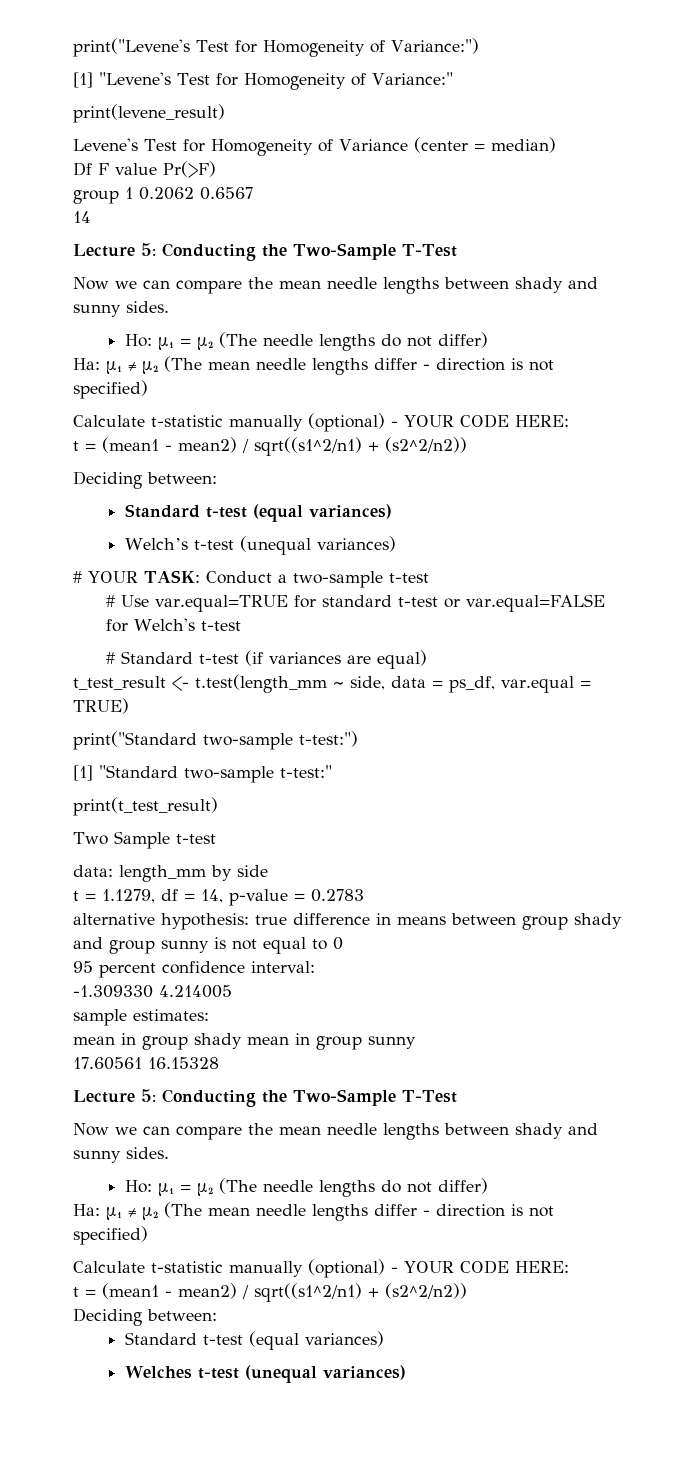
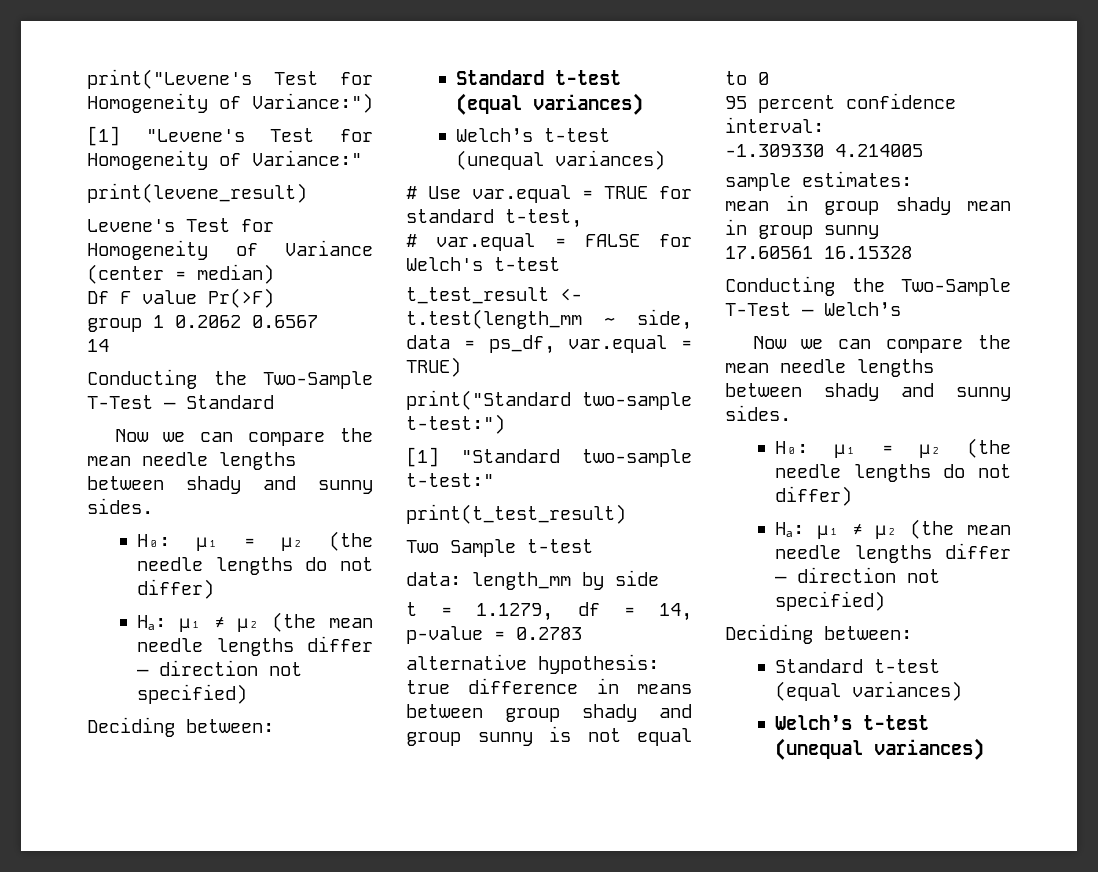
[73,243,457,261] Lecture 5: Conducting the Two-Sample T-Test -> [87,369,373,389] [87,395,274,409] Conducting the Two-Sample T-Test — Standard
[124,332,488,351] [73,356,554,375] [73,380,148,399] [73,413,569,432] [73,437,467,456] Ho: μ₁ = μ₂ (The needle lengths do not differ) // Ha: μ₁ ≠ μ₂ (The mean needle lengths differ - direction is not specified) // Calculate t-statistic manually (optional) - YOUR CODE HERE: // t = (mean1 - mean2) / sqrt((s1^2/n1) + (s2^2/n2)) -> [136,531,373,551] [136,557,373,575] [136,579,214,599] [136,612,373,632] [136,636,373,656] [136,660,302,676] [136,684,247,704] H₀: μ₁ = μ₂ (the needle lengths do not differ) // Hₐ: μ₁ ≠ μ₂ (the mean needle lengths differ — direction not specified)
[88,570,429,588] [105,594,606,612] [105,618,241,632] [105,650,427,669] YOUR TASK: Conduct a two-sample t-test // # Use var.equal=TRUE for standard t-test or var.equal=FALSE for Welch's t-test // # Standard t-test (if variances are equal) -> [428,185,692,203] [406,209,582,228] [406,233,692,251] [406,257,560,271] Use var.equal = TRUE for standard t-test, // # var.equal = FALSE for Welch's t-test
[73,1089,457,1107] Lecture 5: Conducting the Two-Sample T-Test -> [725,276,1011,296] [725,302,901,316] Conducting the Two-Sample T-Test — Welch’s
[124,1178,488,1197] [73,1202,554,1221] [73,1226,148,1245] [73,1259,569,1278] [73,1283,467,1302] [73,1308,217,1326] [124,1331,384,1350] [124,1366,192,1379] Ho: μ₁ = μ₂ (The needle lengths do not differ) // Ha: μ₁ ≠ μ₂ (The mean needle lengths differ - direction is not specified) // Calculate t-statistic manually (optional) - YOUR CODE HERE: // t = (mean1 - mean2) / sqrt((s1^2/n1) + (s2^2/n2)) // Deciding between: // Standard t-test (equal variances) // Welches -> [774,438,1011,458] [774,464,1011,482] [774,486,852,506] [774,519,1011,539] [774,543,1011,563] [774,567,940,583] [774,591,885,611] [725,624,912,644] [774,659,940,673] [774,681,962,701] [774,715,852,730] H₀: μ₁ = μ₂ (the needle lengths do not differ) // Hₐ: μ₁ ≠ μ₂ (the mean needle lengths differ — direction not specified) // Deciding between: // Standard t-test (equal variances) // Welch’s

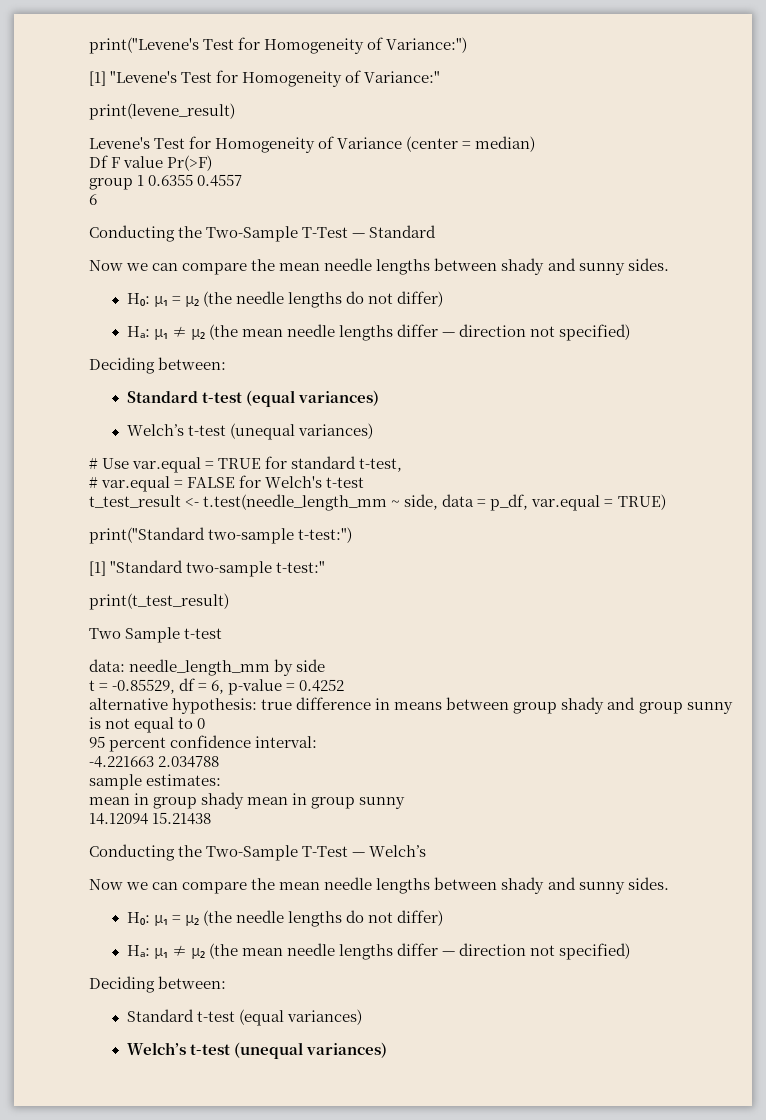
[175,315,318,328] [87,339,109,352] 0.2062 0.6567 // 14 -> [148,174,243,187] [89,194,97,205] 0.6355 0.4557 // 6
[406,309,582,329] t.test(length_mm -> [203,494,388,511] t.test(needle_length_mm
[488,335,555,354] ps_df, -> [490,494,529,511] p_df,
[472,572,571,590] length_mm -> [129,659,271,676] needle_length_mm
[476,603,554,621] 1.1279, -> [112,679,176,694] -0.85529,
[659,603,692,621] 14, -> [211,680,225,694] 6,
[516,627,582,640] 0.2783 -> [299,679,345,692] 0.4252
[725,144,923,157] -1.309330 4.214005 -> [89,756,220,768] -4.221663 2.034788
[725,246,912,259] 17.60561 16.15328 -> [89,812,212,825] 14.12094 15.21438

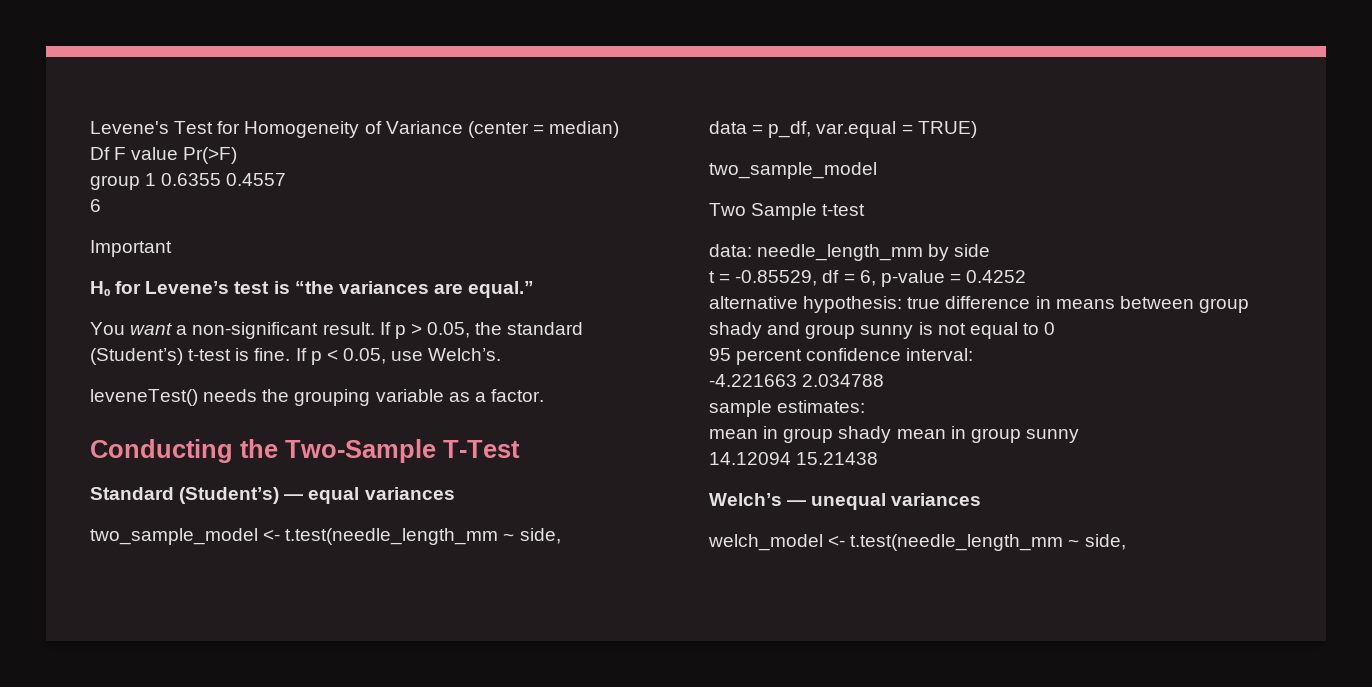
[89,37,468,54] [89,70,441,87] [89,103,235,120] print("Levene's Test for Homogeneity of Variance:") // [1] "Levene's Test for Homogeneity of Variance:" // print(levene_result) // -> (90, 127) none
[89,225,437,242] [89,258,669,275] [126,291,443,308] [126,324,631,341] [89,357,227,374] [126,390,379,407] [126,423,373,440] [89,456,403,473] [89,475,365,492] [89,494,439,511] Conducting the Two-Sample T-Test — Standard // Now we can compare the mean needle lengths between shady and sunny sides. // H₀: μ₁ = μ₂ (the needle lengths do not differ) // Hₐ: μ₁ ≠ μ₂ (the mean needle lengths differ — direction not specified) // Deciding between: // Standard t-test (equal variances) // Welch’s t-test (unequal variances) // # Use var.equal = TRUE for standard t-test, // # var.equal = FALSE for Welch's t-test // t_test_result <- t.test(needle_length_mm ~ side, -> [90,240,172,257] [90,281,535,298] [90,322,584,339] [90,348,502,365] [90,389,544,406] [90,439,520,463] [90,487,455,504] [90,528,561,545] Important // H₀ for Levene’s test is “the variances are equal.” // You want a non-significant result. If p > 0.05, the standard (Student’s) t-test is fine. If p < 0.05, use Welch’s. // leveneTest() needs the grouping variable as a factor. // Conducting the Two-Sample T-Test // Standard (Student’s) — equal variances // two_sample_model <- t.test(needle_length_mm ~ side, //
[89,527,353,544] [89,560,326,577] [89,593,229,610] print("Standard two-sample t-test:") // [1] "Standard two-sample t-test:" // print(t_test_result) -> [709,162,877,179] two_sample_model
[89,844,427,861] [89,877,669,894] [126,910,443,927] [126,943,631,960] [89,976,227,993] [126,1009,362,1026] [126,1042,387,1059] Conducting the Two-Sample T-Test — Welch’s // Now we can compare the mean needle lengths between shady and sunny sides. // H₀: μ₁ = μ₂ (the needle lengths do not differ) // Hₐ: μ₁ ≠ μ₂ (the mean needle lengths differ — direction not specified) // Deciding between: // Standard t-test (equal variances) // Welch’s t-test (unequal variances) -> [709,493,982,510] [708,534,1126,551] Welch’s — unequal variances // welch_model <- t.test(needle_length_mm ~ side,

